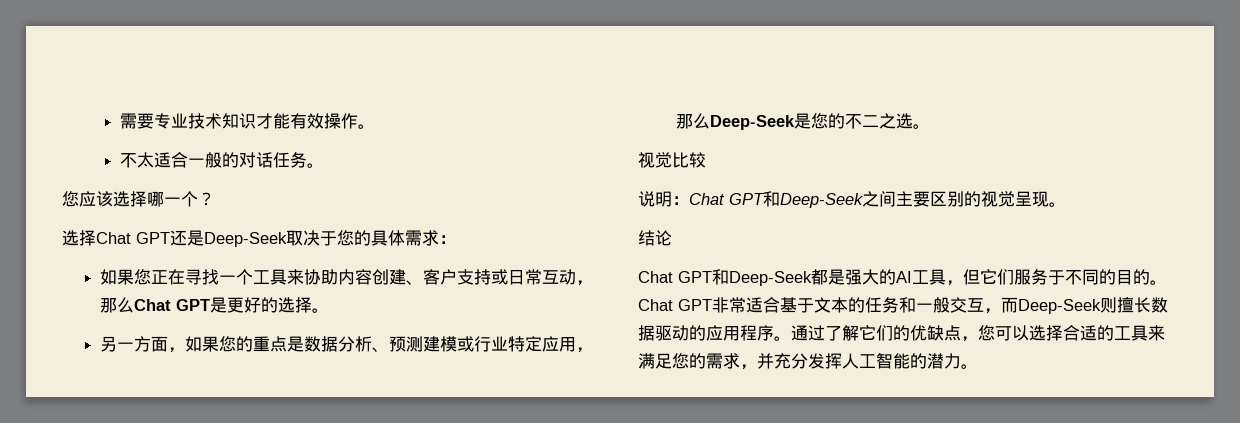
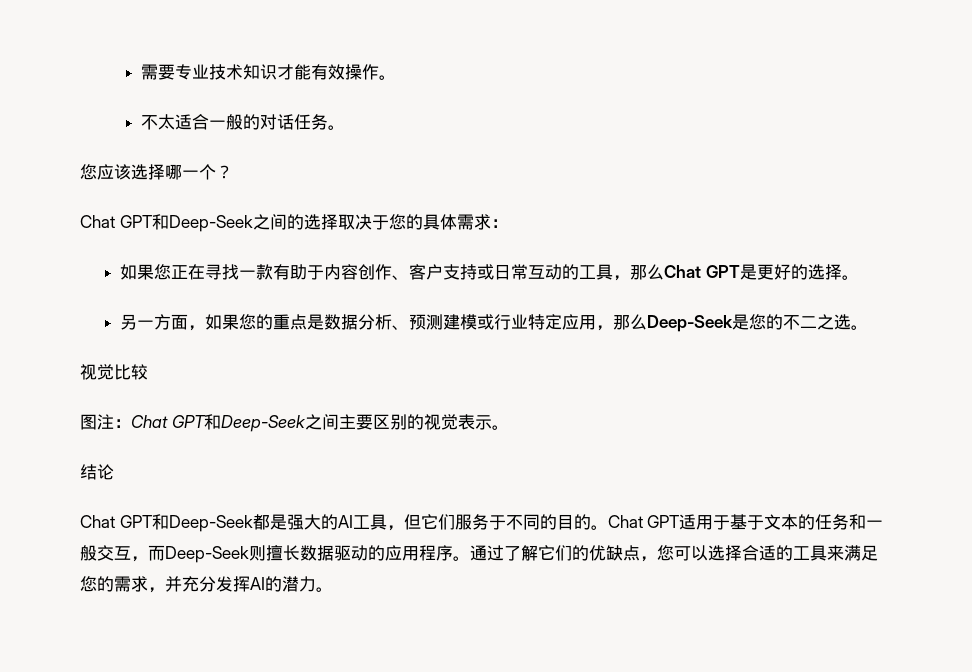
[62,230,287,247] 选择Chat GPT还是Deep-Seek -> [80,214,338,232] Chat GPT和Deep-Seek之间的选择
[235,269,406,285] 个工具来协助内容创建 -> [255,264,392,280] 款有助于内容创作
(576, 277) none -> [561,264,613,280] 的工具
[638,191,672,207] 说明 -> [80,414,114,430] 图注
[1015,191,1049,207] 呈现 -> [457,414,492,430] 表示
[712,297,780,313] 非常适合 -> [679,514,731,530] 适用于
[842,352,910,369] 人工智能 -> [250,577,265,590] AI

